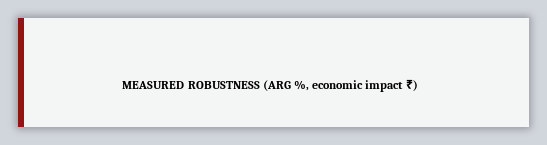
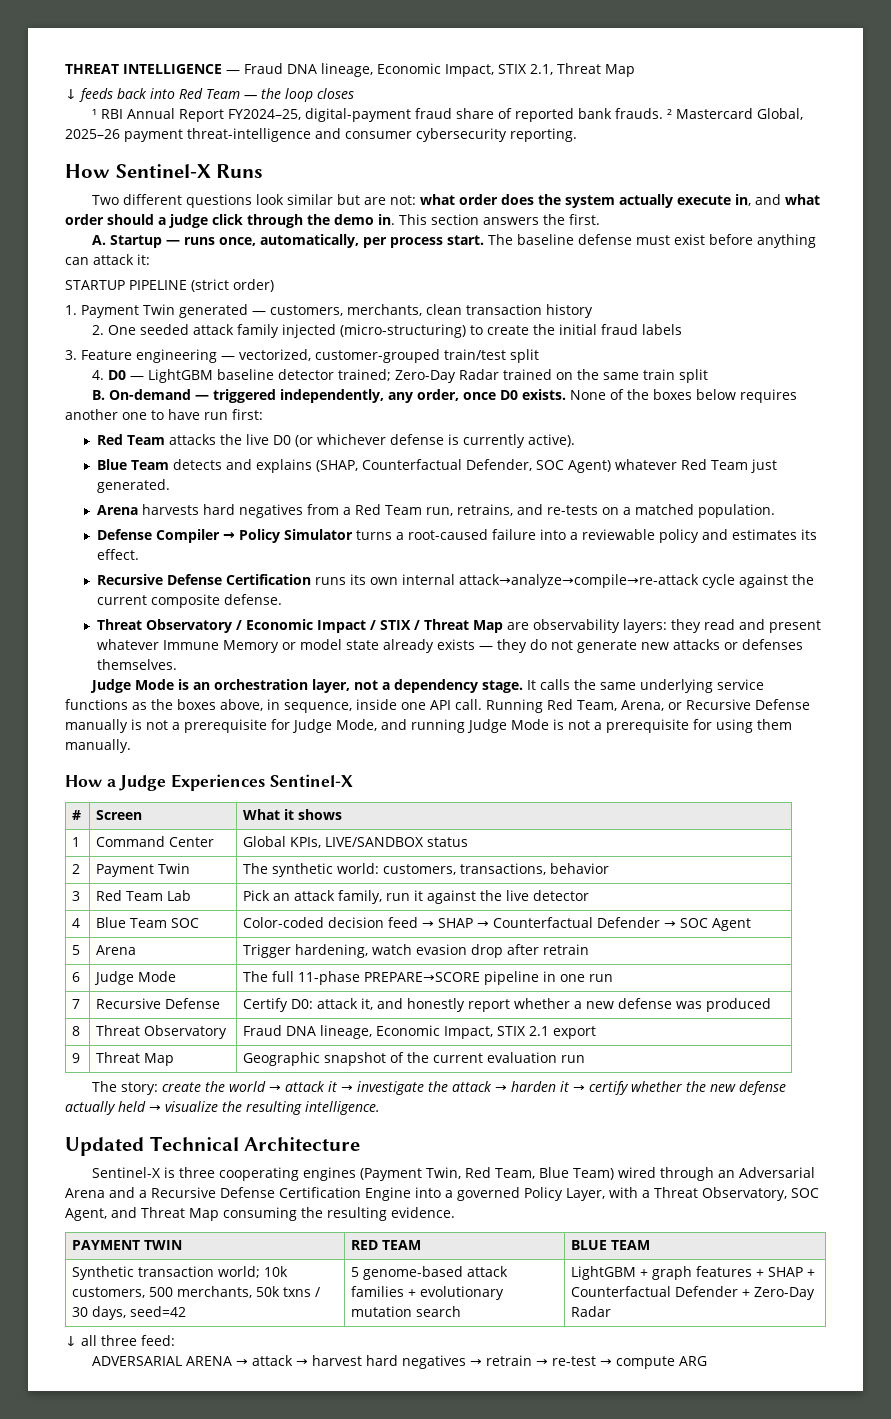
[122,79,418,92] MEASURED ROBUSTNESS (ARG %, economic impact ₹) -> [65,63,635,77] [65,88,354,102] [91,108,803,122] [65,128,577,142] [65,164,264,178] [91,194,820,208] [65,214,600,228] [91,234,816,248] [65,254,150,265] [65,279,274,292] [65,304,593,318] [91,324,682,338] [65,349,539,363] [91,369,708,383] [91,389,797,403] [65,409,263,420] [96,434,575,448] [96,459,777,473] [96,479,170,493] [96,504,775,518] [96,529,817,543] [96,549,139,560] [96,574,814,588] [96,594,282,608] [96,619,821,633] [96,639,803,653] [96,659,177,670] [89,679,764,693] [65,699,810,713] [65,719,792,733] [65,739,131,753] [65,774,353,791] [72,810,82,820] [96,810,143,820] [243,809,343,820] [72,837,81,847] [96,836,215,847] [243,836,469,848] [72,864,81,874] [96,863,191,877] [243,863,610,877] [72,891,81,901] [96,890,192,901] [243,890,590,904] [72,918,81,928] [96,917,200,928] [243,917,752,931] [72,945,81,955] [96,945,137,955] [243,944,590,958] [72,972,81,982] [94,971,177,985] [243,971,614,985] [72,999,81,1009] [96,998,221,1009] [243,998,772,1012] [72,1026,81,1036] [96,1025,228,1039] [243,1025,597,1039] [72,1053,81,1063] [96,1052,175,1066] [243,1052,586,1066] [91,1081,786,1095] [65,1101,380,1115] [65,1136,361,1156] [91,1167,815,1181] [65,1187,819,1201] [65,1207,455,1221] [72,1240,183,1250] [351,1240,422,1250] [571,1240,651,1250] [72,1266,289,1280] [72,1286,321,1298] [72,1306,187,1320] [351,1266,509,1280] [351,1286,505,1300] [351,1306,462,1317] [571,1266,816,1280] [571,1286,816,1300] [571,1306,612,1317] [65,1335,175,1346] [91,1355,707,1369] THREAT INTELLIGENCE — Fraud DNA lineage, Economic Impact, STIX 2.1, Threat Map // ↓ feeds back into Red Team — the loop closes // ¹ RBI Annual Report FY2024–25, digital-payment fraud share of reported bank frauds. ² Mastercard Global, 2025–26 payment threat-intelligence and consumer cybersecurity reporting. // How Sentinel-X Runs // Two different questions look similar but are not: what order does the system actually execute in, and what order should a judge click through the demo in. This section answers the first. // A. Startup — runs once, automatically, per process start. The baseline defense must exist before anything can attack it: // STARTUP PIPELINE (strict order) // 1. Payment Twin generated — customers, merchants, clean transaction history // 2. One seeded attack family injected (micro-structuring) to create the initial fraud labels // 3. Feature engineering — vectorized, customer-grouped train/test split // 4. D0 — LightGBM baseline detector trained; Zero-Day Radar trained on the same train split // B. On-demand — triggered independently, any order, once D0 exists. None of the boxes below requires another one to have run first: // Red Team attacks the live D0 (or whichever defense is currently active). // Blue Team detects and explains (SHAP, Counterfactual Defender, SOC Agent) whatever Red Team just generated. // Arena harvests hard negatives from a Red Team run, retrains, and re-tests on a matched population. // Defense Compiler → Policy Simulator turns a root-caused failure into a reviewable policy and estimates its effect. // Recursive Defense Certification runs its own internal attack→analyze→compile→re-attack cycle against the current composite defense. // Threat Observatory / Economic Impact / STIX / Threat Map are observability layers: they read and present whatever Immune Memory or model state already exists — they do not generate new attacks or defenses themselves. // Judge Mode is an orchestration layer, not a dependency stage. It calls the same underlying service functions as the boxes above, in sequence, inside one API call. Running Red Team, Arena, or Recursive Defense manually is not a prerequisite for Judge Mode, and running Judge Mode is not a prerequisite for using them manually. // How a Judge Experiences Sentinel-X // # | Screen | What it shows // 1 | Command Center | Global KPIs, LIVE/SANDBOX status // 2 | Payment Twin | The synthetic world: customers, transactions, behavior // 3 | Red Team Lab | Pick an attack family, run it against the live detector // 4 | Blue Team SOC | Color-coded decision feed → SHAP → Counterfactual Defender → SOC Agent // 5 | Arena | Trigger hardening, watch evasion drop after retrain // 6 | Judge Mode | The full 11-phase PREPARE→SCORE pipeline in one run // 7 | Recursive Defense | Certify D0: attack it, and honestly report whether a new defense was produced // 8 | Threat Observatory | Fraud DNA lineage, Economic Impact, STIX 2.1 export // 9 | Threat Map | Geographic snapshot of the current evaluation run // The story: create the world → attack it → investigate the attack → harden it → certify whether the new defense actually held → visualize the resulting intelligence. // Updated Technical Architecture // Sentinel-X is three cooperating engines (Payment Twin, Red Team, Blue Team) wired through an Adversarial Arena and a Recursive Defense Certification Engine into a governed Policy Layer, with a Threat Observatory, SOC Agent, and Threat Map consuming the resulting evidence. // PAYMENT TWIN | RED TEAM | BLUE TEAM // Synthetic transaction world; 10k customers, 500 merchants, 50k txns / 30 days, seed=42 | 5 genome-based attack families + evolutionary mutation search | LightGBM + graph features + SHAP + Counterfactual Defender + Zero-Day Radar // ↓ all three feed: // ADVERSARIAL ARENA → attack → harvest hard negatives → retrain → re-test → compute ARG

